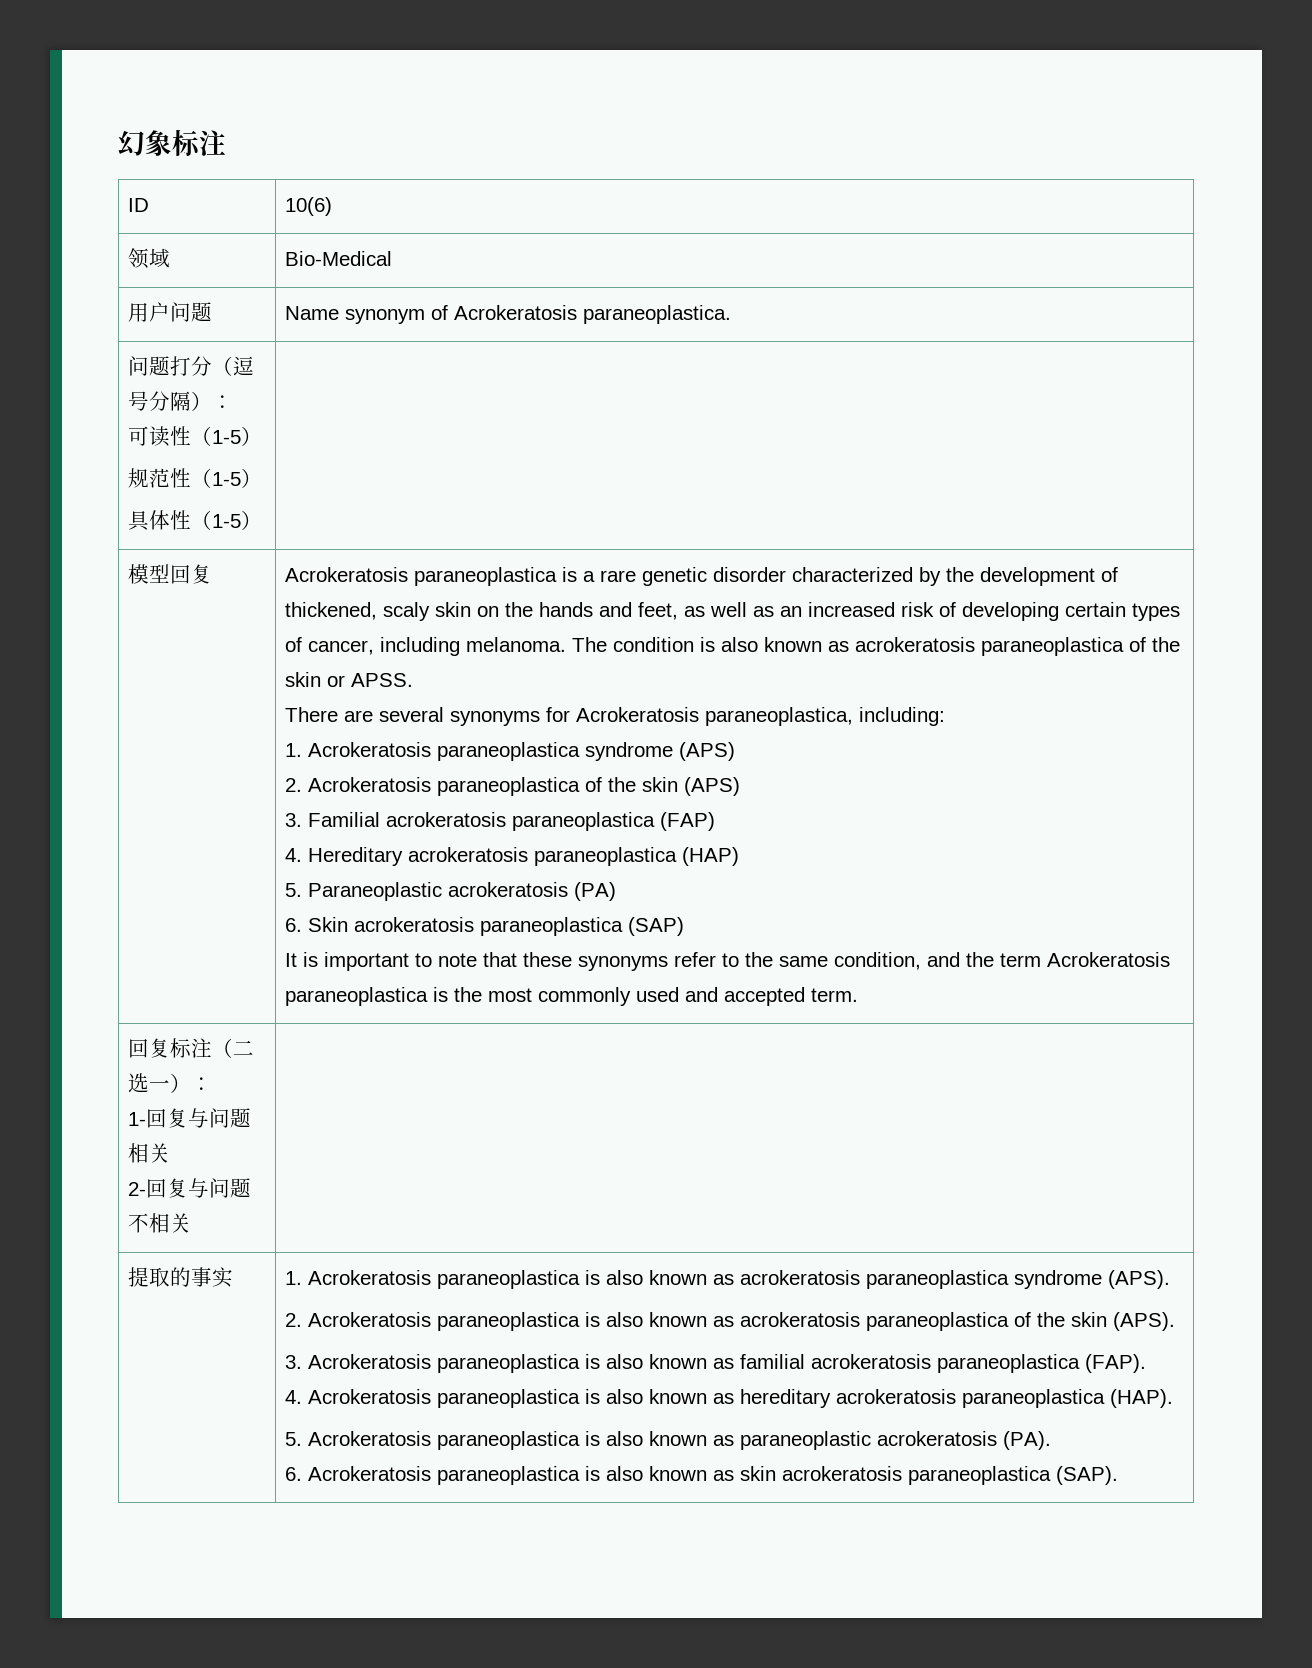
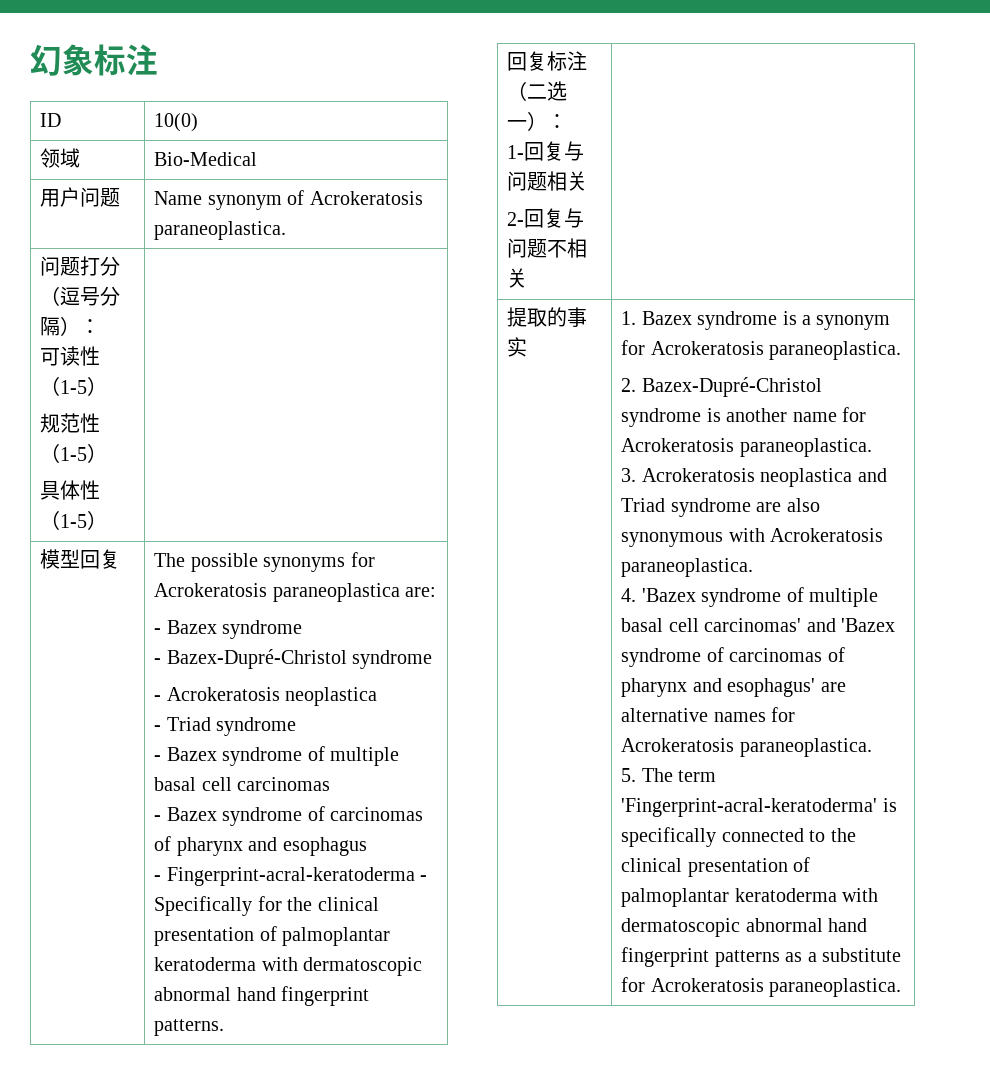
[284,197,332,216] 10(6) -> [154,113,199,132] 10(0)
[284,567,1118,586] [284,602,1180,621] [284,637,1180,656] [284,672,413,687] [284,707,945,726] [284,742,735,761] [284,777,740,796] [284,812,715,831] [284,847,739,866] [284,882,616,901] [284,917,684,936] [284,952,1170,971] [284,987,858,1006] Acrokeratosis paraneoplastica is a rare genetic disorder characterized by the development of thickened, scaly skin on the hands and feet, as well as an increased risk of developing certain types of cancer, including melanoma. The condition is also known as acrokeratosis paraneoplastica of the skin or APSS. // There are several synonyms for Acrokeratosis paraneoplastica, including: // 1. Acrokeratosis paraneoplastica syndrome (APS) // 2. Acrokeratosis paraneoplastica of the skin (APS) // 3. Familial acrokeratosis paraneoplastica (FAP) // 4. Hereditary acrokeratosis paraneoplastica (HAP) // 5. Paraneoplastic acrokeratosis (PA) // 6. Skin acrokeratosis paraneoplastica (SAP) // It is important to note that these synonyms refer to the same condition, and the term Acrokeratosis paraneoplastica is the most commonly used and accepted term. -> [154,552,375,572] [154,583,437,602] [154,620,303,639] [154,649,433,669] [154,687,378,706] [154,717,297,736] [154,746,400,766] [154,777,331,791] [154,806,424,826] [154,836,367,856] [154,867,428,886] [154,896,379,916] [154,926,391,946] [154,957,423,976] [154,986,370,1006] [154,1019,225,1036] The possible synonyms for Acrokeratosis paraneoplastica are: // - Bazex syndrome // - Bazex-Dupré-Christol syndrome // - Acrokeratosis neoplastica // - Triad syndrome // - Bazex syndrome of multiple basal cell carcinomas // - Bazex syndrome of carcinomas of pharynx and esophagus // - Fingerprint-acral-keratoderma - Specifically for the clinical presentation of palmoplantar keratoderma with dermatoscopic abnormal hand fingerprint patterns.
[307,1270,1170,1289] [284,1312,1175,1331] [284,1354,1146,1373] [284,1389,1173,1408] [284,1431,1051,1450] [284,1466,1118,1485] Acrokeratosis paraneoplastica is also known as acrokeratosis paraneoplastica syndrome (APS). // 2. Acrokeratosis paraneoplastica is also known as acrokeratosis paraneoplastica of the skin (APS). // 3. Acrokeratosis paraneoplastica is also known as familial acrokeratosis paraneoplastica (FAP). // 4. Acrokeratosis paraneoplastica is also known as hereditary acrokeratosis paraneoplastica (HAP). // 5. Acrokeratosis paraneoplastica is also known as paraneoplastic acrokeratosis (PA). // 6. Acrokeratosis paraneoplastica is also known as skin acrokeratosis paraneoplastica (SAP). -> [641,311,891,330] [621,340,902,360] [621,377,822,397] [621,407,867,427] [621,438,872,457] [621,468,887,487] [621,498,820,517] [621,528,884,547] [621,558,754,577] [621,587,879,607] [621,618,896,632] [621,647,845,667] [621,678,846,697] [621,707,796,722] [621,738,872,757] [621,768,717,782] [621,798,897,817] [621,827,856,847] [621,857,811,877] [621,888,879,907] [621,918,868,937] [621,947,902,967] [621,977,902,997] Bazex syndrome is a synonym for Acrokeratosis paraneoplastica. // 2. Bazex-Dupré-Christol syndrome is another name for Acrokeratosis paraneoplastica. // 3. Acrokeratosis neoplastica and Triad syndrome are also synonymous with Acrokeratosis paraneoplastica. // 4. 'Bazex syndrome of multiple basal cell carcinomas' and 'Bazex syndrome of carcinomas of pharynx and esophagus' are alternative names for Acrokeratosis paraneoplastica. // 5. The term 'Fingerprint-acral-keratoderma' is specifically connected to the clinical presentation of palmoplantar keratoderma with dermatoscopic abnormal hand fingerprint patterns as a substitute for Acrokeratosis paraneoplastica.

